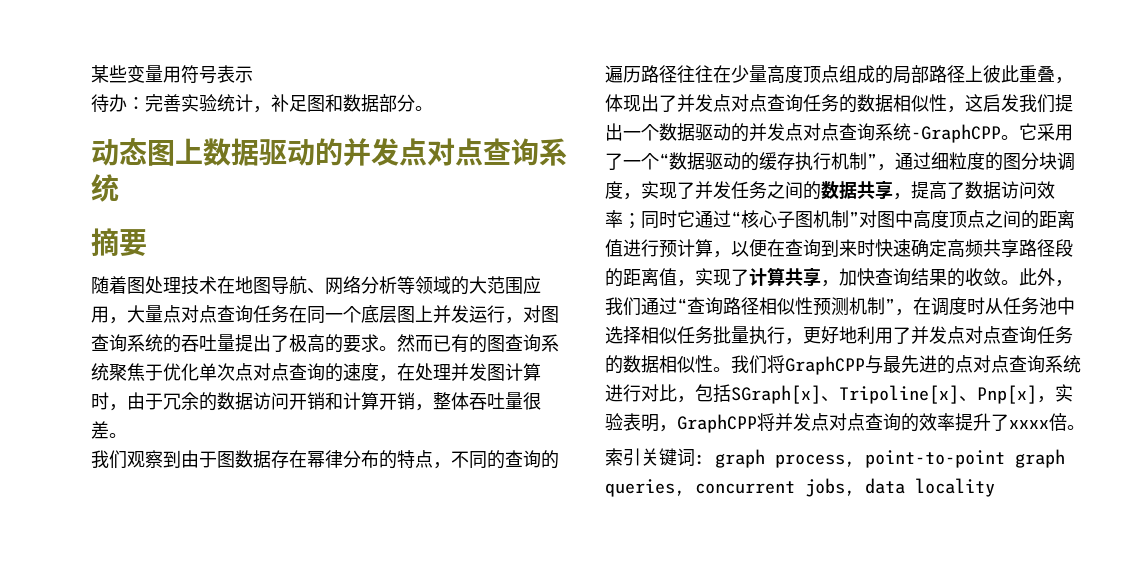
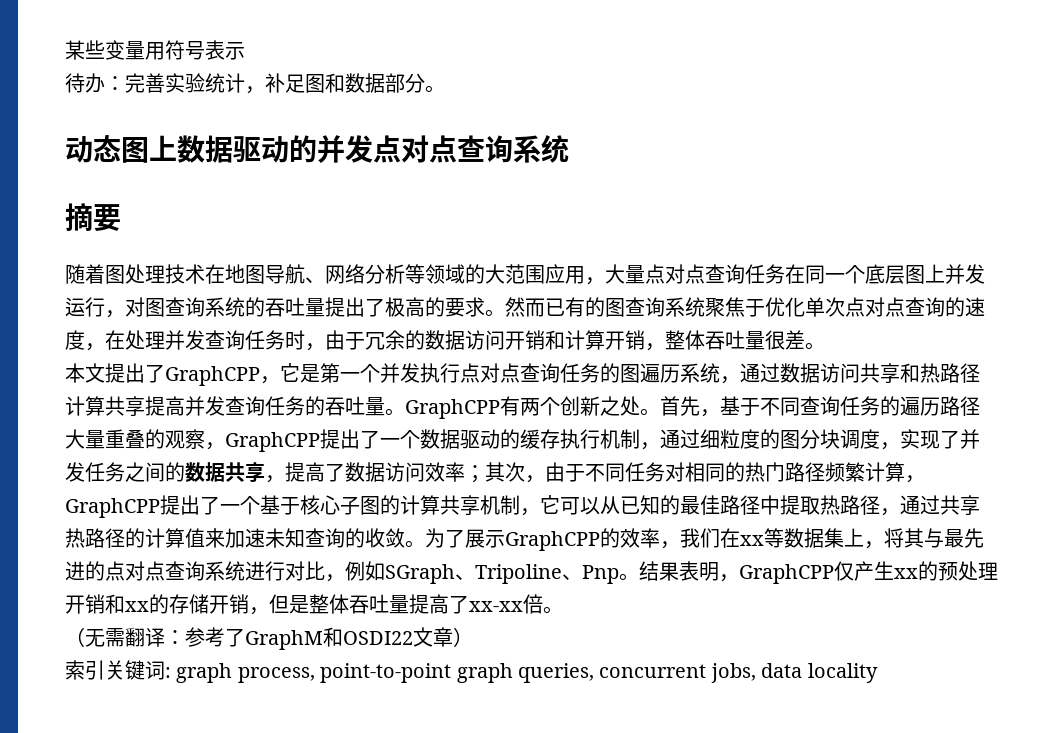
[487,363,541,381] 图计算 -> [205,330,285,350] 查询任务
[91,450,559,469] [605,65,1073,84] [605,94,1073,113] [605,123,1073,143] [605,153,669,170] 我们观察到由于图数据存在幂律分布的特点，不同的查询的遍历路径往往在少量高度顶点组成的局部路径上彼此重叠，体现出了并发点对点查询任务的数据相似性，这启发我们提出一个数据驱动的并发点对点查询系统-GraphCPP。它采用了一个“ -> [65,363,980,386] [65,396,980,419] [65,429,420,452] 本文提出了GraphCPP，它是第一个并发执行点对点查询任务的图遍历系统，通过数据访问共享和热路径计算共享提高并发查询任务的吞吐量。GraphCPP有两个创新之处。首先，基于不同查询任务的遍历路径大量重叠的观察，GraphCPP提出了一个
[867,153,877,168] ” -> (640, 439) none
[641,210,1075,229] [605,239,1073,258] [605,267,1073,287] [605,297,1075,316] [605,326,1073,345] [605,355,865,375] 同时它通过“核心子图机制”对图中高度顶点之间的距离值进行预计算，以便在查询到来时快速确定高频共享路径段的距离值，实现了计算共享，加快查询结果的收敛。此外，我们通过“查询路径相似性预测机制”，在调度时从任务池中选择相似任务批量执行，更好地利用了并发点对点查询任务的数据相似性。我们将GraphCPP -> [485,462,925,483] [65,495,980,518] [65,528,924,551] 其次，由于不同任务对相同的热门路径频繁计算，GraphCPP提出了一个基于核心子图的计算共享机制，它可以从已知的最佳路径中提取热路径，通过共享热路径的计算值来加速未知查询的收敛。为了展示GraphCPP的效率，我们在xx等数据集上，将其
[695,384,1073,404] [605,413,1085,433] 包括SGraph[x]、Tripoline[x]、Pnp[x]，实验表明，GraphCPP将并发点对点查询的效率提升了xxxx倍。 -> [345,561,998,584] [65,594,563,615] [65,627,473,650] 例如SGraph、Tripoline、Pnp。结果表明，GraphCPP仅产生xx的预处理开销和xx的存储开销，但是整体吞吐量提高了xx-xx倍。 // （无需翻译：参考了GraphM和OSDI22文章）

